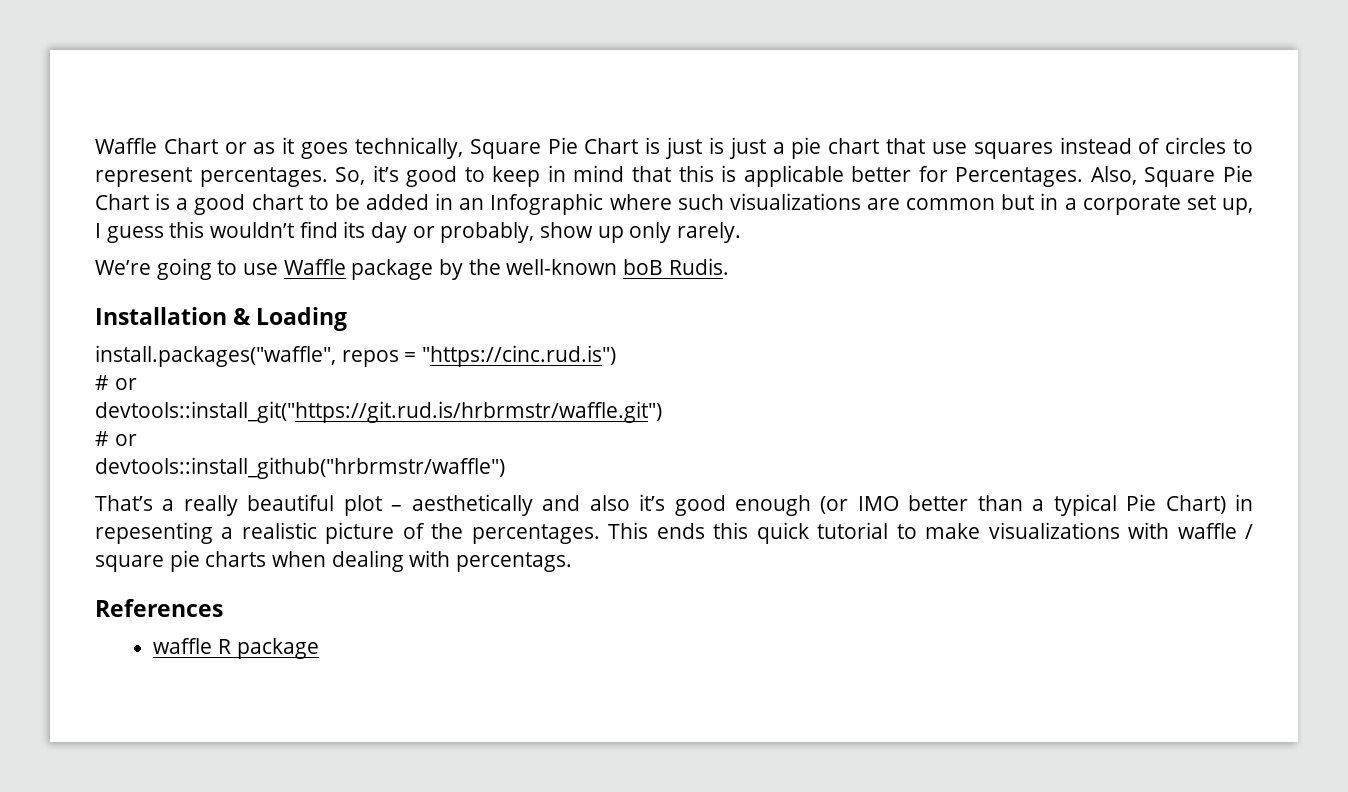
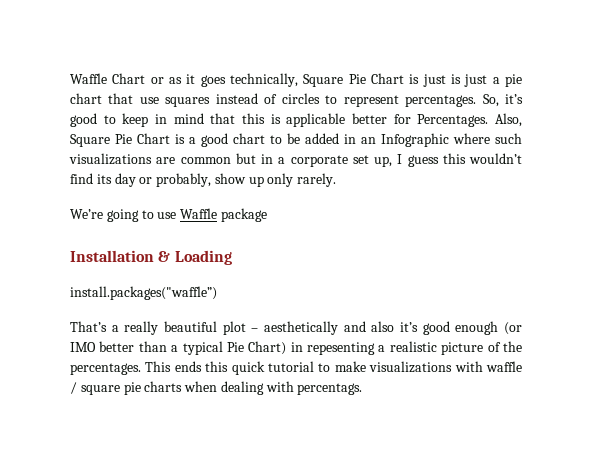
[439,258,729,280] [95,307,348,331] [95,345,617,367] [95,375,137,390] [95,401,662,423] [95,431,137,446] [95,457,505,479] by the well-known boB Rudis. // Installation & Loading // install.packages("waffle", repos = "https://cinc.rud.is") // # or // devtools::install_git("https://git.rud.is/hrbrmstr/waffle.git") // # or // devtools::install_github("hrbrmstr/waffle") -> [70,250,232,265] [70,286,217,300] // Installation & Loading // install.packages("waffle”)
[95,599,223,617] [153,638,319,659] // References // waffle R package -> (363, 389) none

